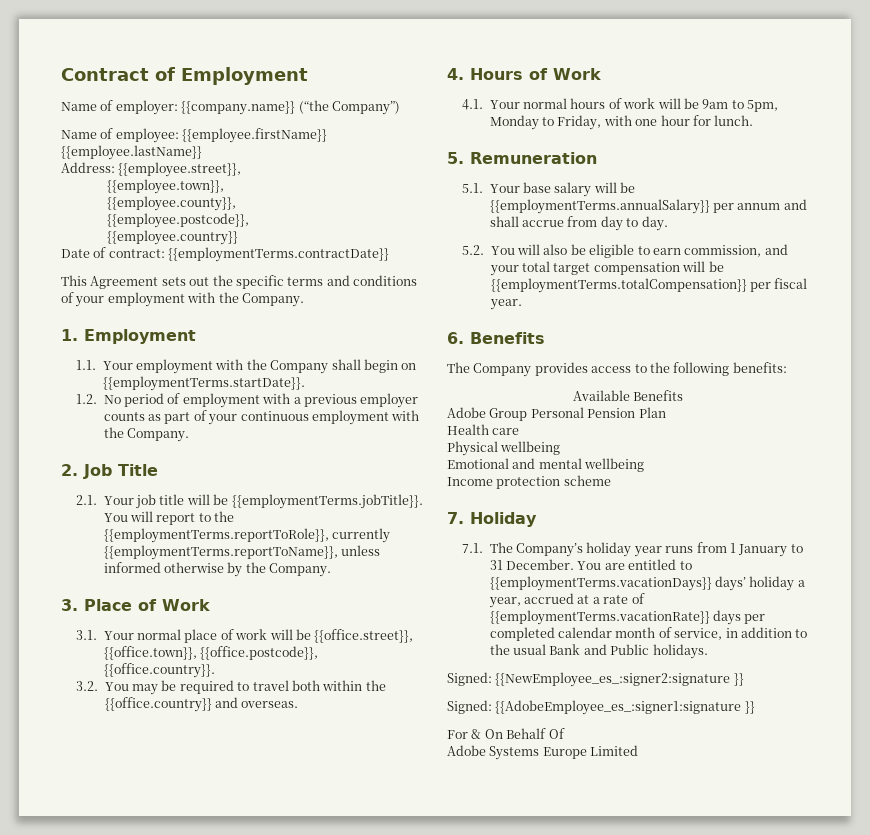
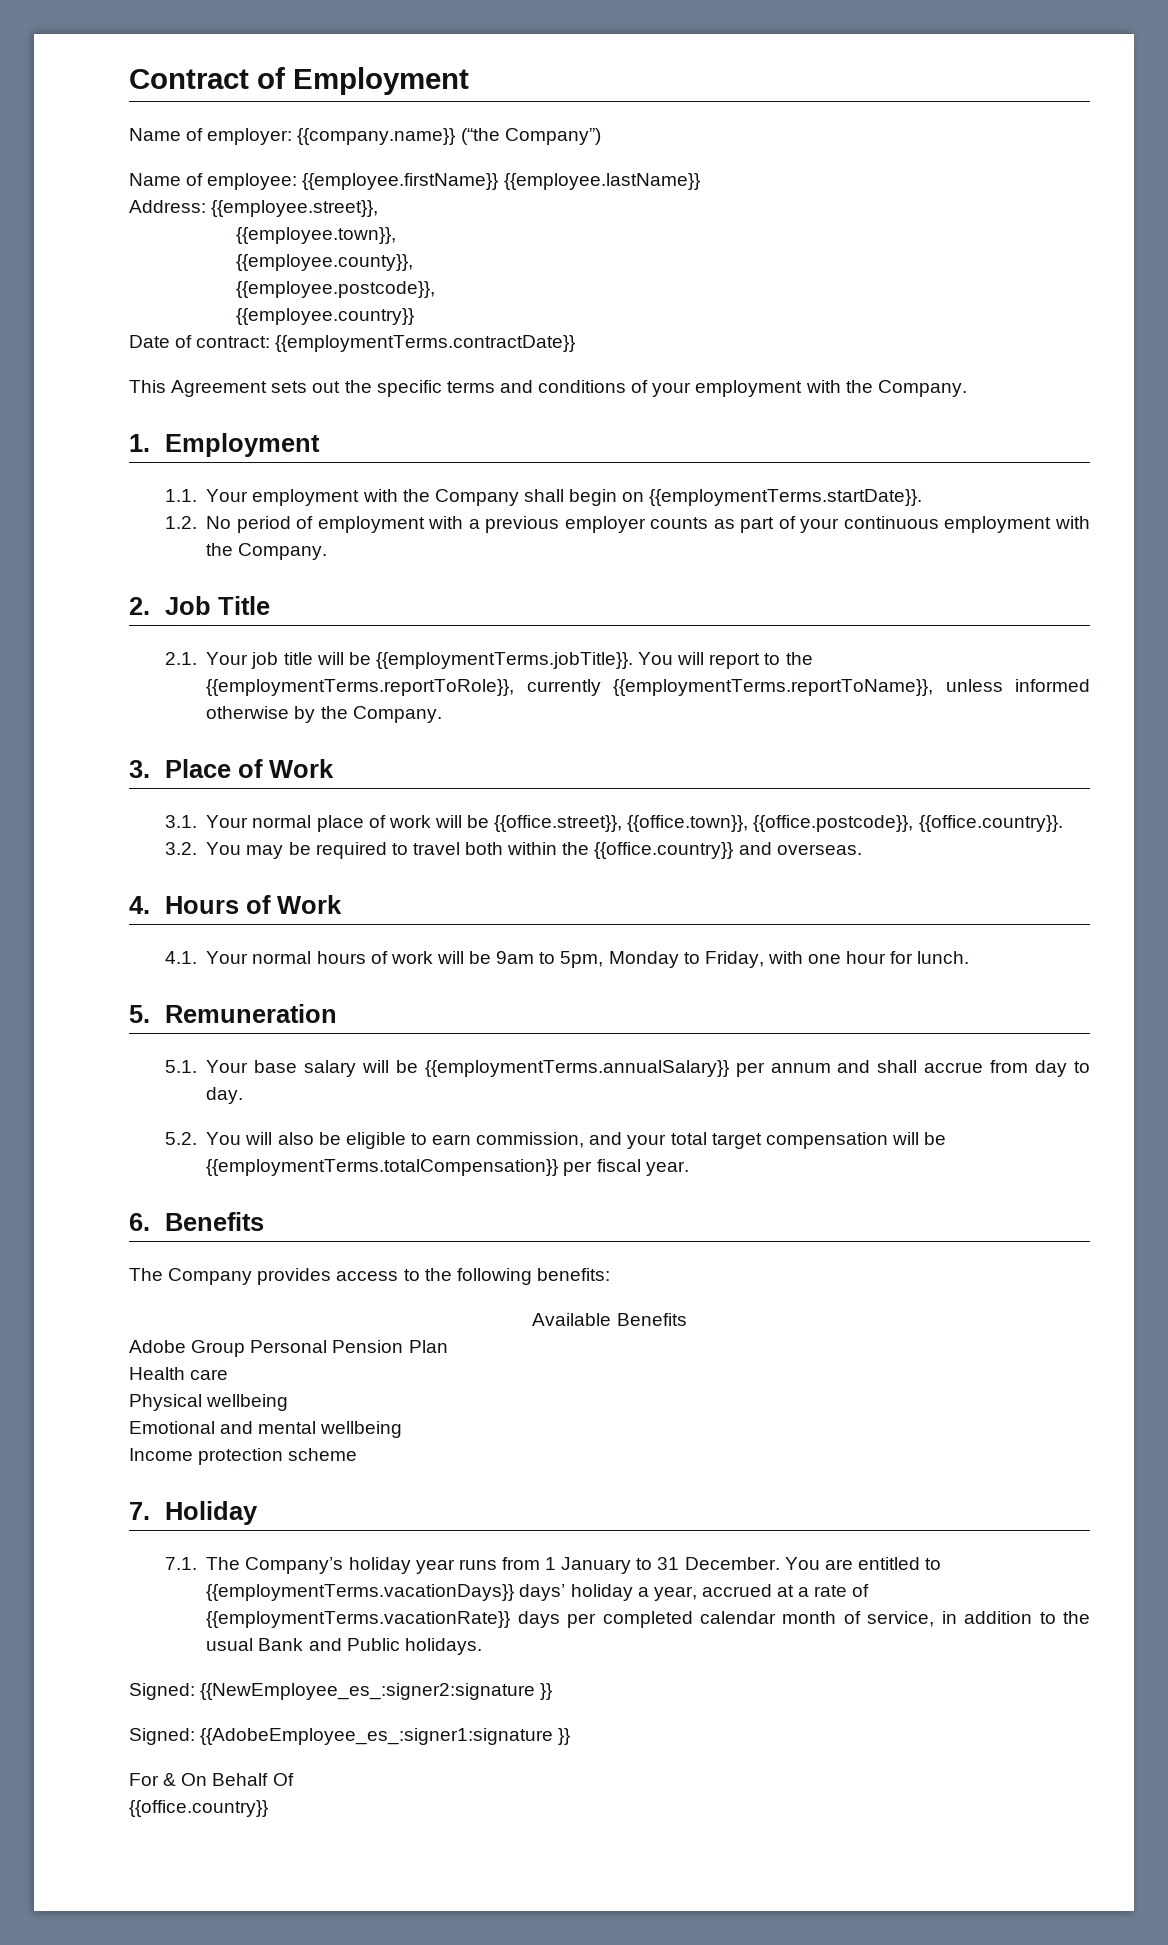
[447,745,639,760] Adobe Systems Europe Limited -> [129,1800,268,1817] {{office.country}}

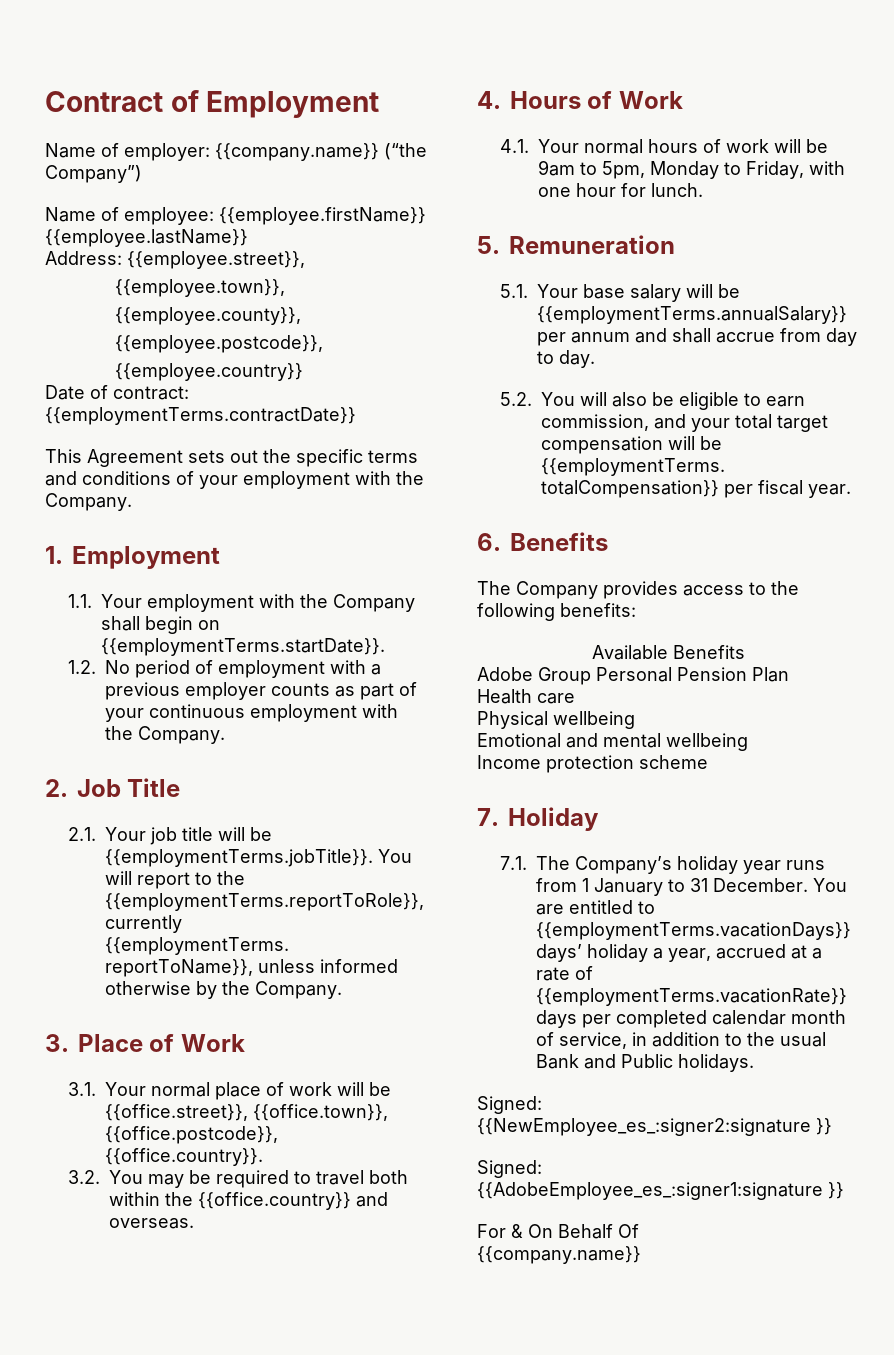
[129,1800,268,1817] {{office.country}} -> [477,1246,641,1264] {{company.name}}

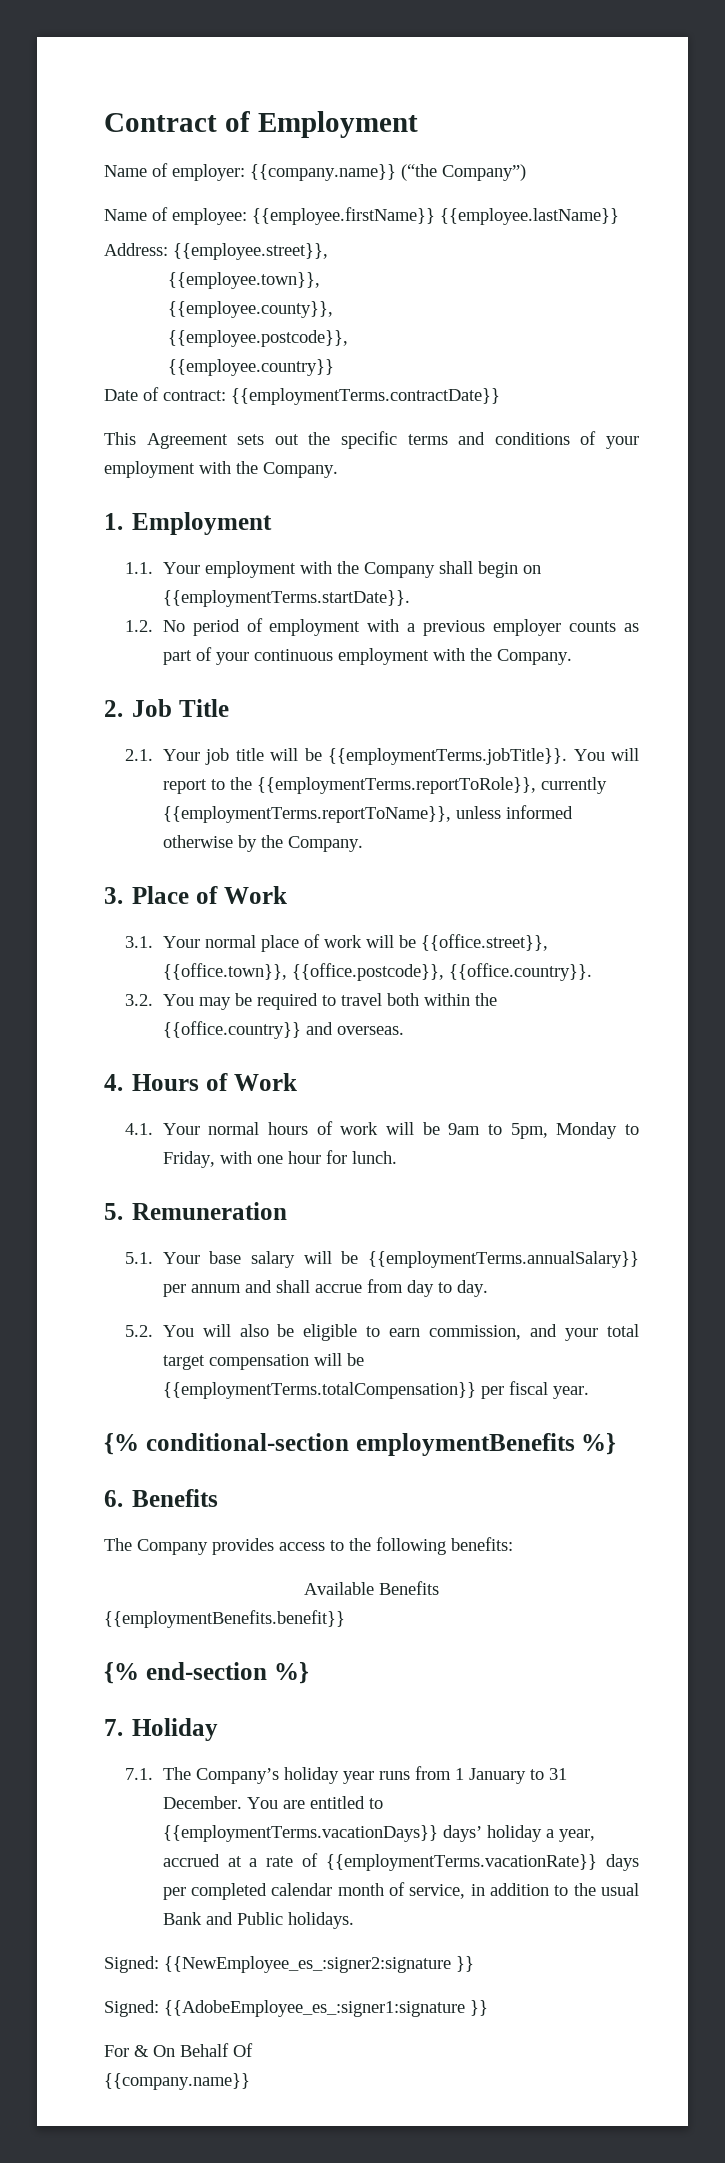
(852, 491) none -> [104,1433,617,1456] // {% conditional-section employmentBenefits %}
[477,667,789,685] [477,689,575,704] [477,711,635,729] [477,733,748,751] [477,755,708,773] Adobe Group Personal Pension Plan // Health care // Physical wellbeing // Emotional and mental wellbeing // Income protection scheme -> [104,1610,345,1628] [104,1662,309,1684] {{employmentBenefits.benefit}} // {% end-section %}

